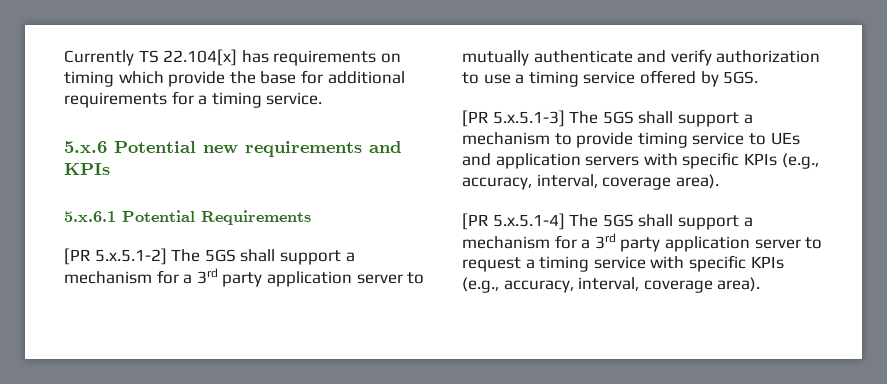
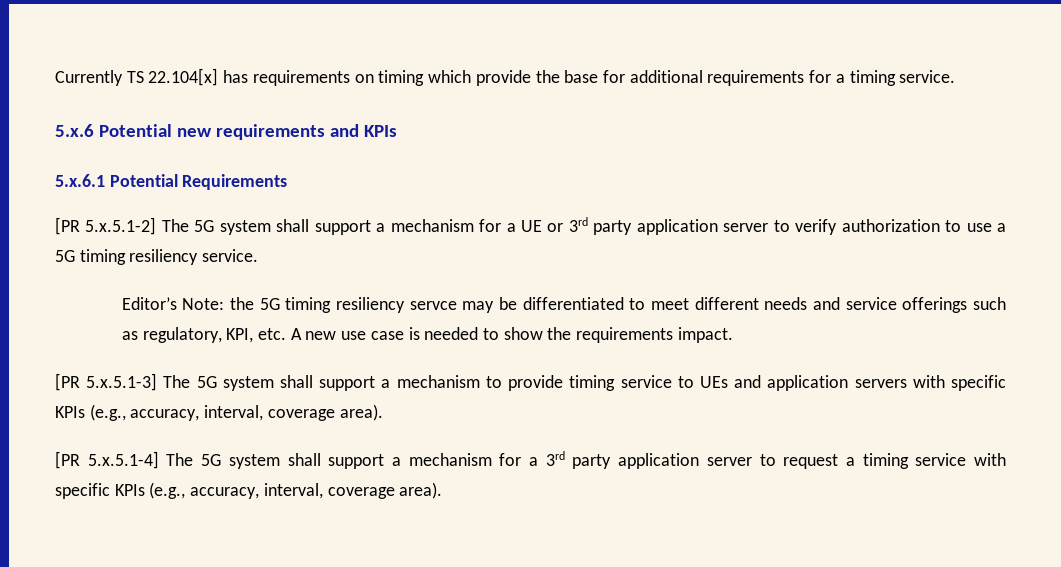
[204,249,355,265] [64,268,425,287] [462,50,667,66] 5GS shall support a mechanism for a 3rd party application server to mutually authenticate and -> [194,217,790,235] 5G system shall support a mechanism for a UE or 3rd party application server to
[528,70,759,87] timing service offered by 5GS. -> [55,249,259,265] [121,297,1007,313] [121,327,733,343] 5G timing resiliency service. // Editor’s Note: the 5G timing resiliency servce may be differentiated to meet different needs and service offerings such as regulatory, KPI, etc. A new use case is needed to show the requirements impact.
[602,111,634,124] 5GS -> [196,376,274,391] 5G system
[602,214,634,227] 5GS -> [201,454,280,469] 5G system

